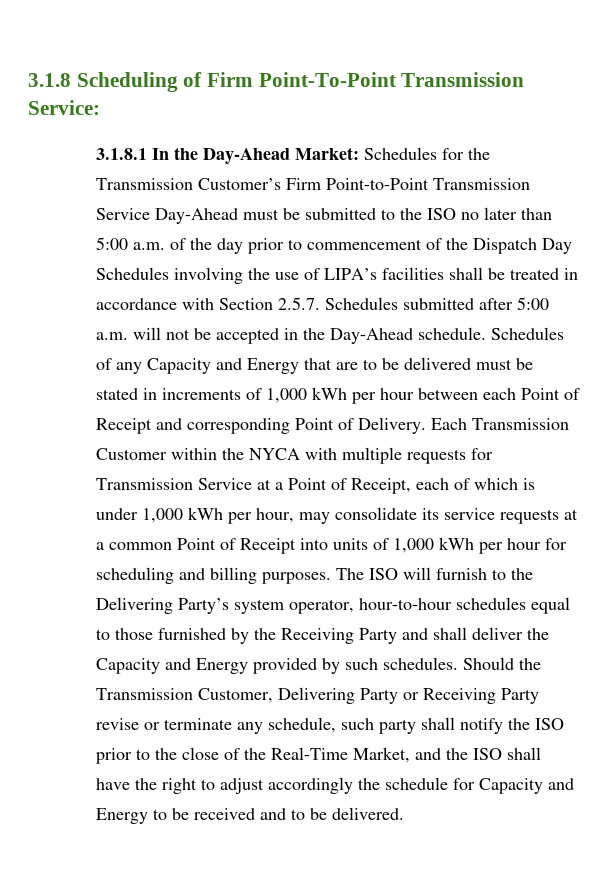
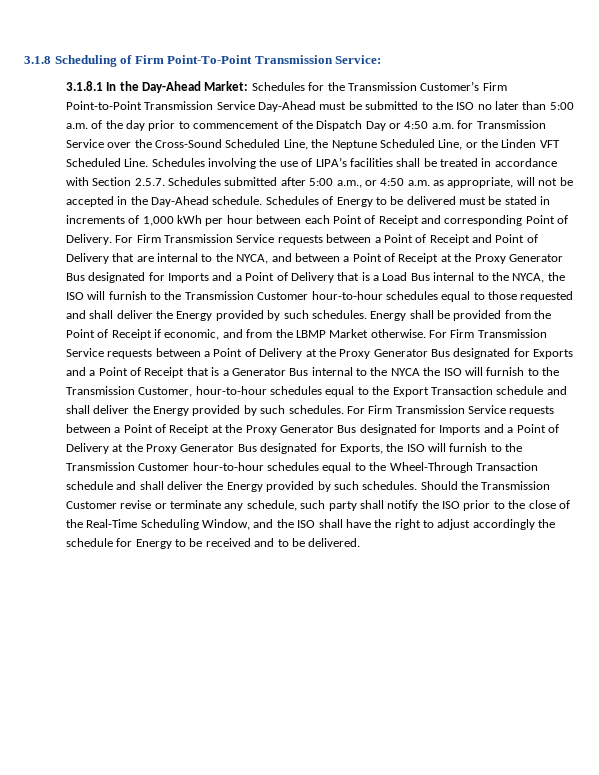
(573, 246) none -> [389,120,546,129] [65,139,560,150] [65,158,149,167] or 4:50 a.m. for Transmission Service over the Cross-Sound Scheduled Line, the Neptune Scheduled Line, or the Linden VFT Scheduled Line.
[96,332,129,340] a.m. -> [336,177,514,188] a.m., or 4:50 a.m. as appropriate,
[116,358,359,374] any Capacity and Energy that are -> [336,197,373,207] Energy
[431,418,570,430] [96,447,494,464] [96,478,536,494] [96,507,579,524] [96,537,568,554] [96,567,534,584] [96,597,355,614] Each Transmission Customer within the NYCA with multiple requests for Transmission Service at a Point of Receipt, each of which is under 1,000 kWh per hour, may consolidate its service requests at a common Point of Receipt into units of 1,000 kWh per hour for scheduling and billing purposes. The ISO will furnish to the Delivering Party’s system operator, -> [115,234,538,245] [65,253,563,264] [65,272,565,283] [65,291,309,300] For Firm Transmission Service requests between a Point of Receipt and Point of Delivery that are internal to the NYCA, and between a Point of Receipt at the Proxy Generator Bus designated for Imports and a Point of Delivery that is a Load Bus internal to the NYCA, the ISO will furnish to the Transmission Customer
[158,627,550,644] [96,658,192,674] furnished by the Receiving Party and shall deliver the Capacity and -> [520,291,574,302] [65,310,552,321] [65,329,547,340] [65,348,574,359] [65,367,560,378] [65,386,567,397] [65,405,555,416] [65,424,559,435] [65,443,523,454] [65,462,538,473] [65,481,224,490] requested and shall deliver the Energy provided by such schedules. Energy shall be provided from the Point of Receipt if economic, and from the LBMP Market otherwise. For Firm Transmission Service requests between a Point of Delivery at the Proxy Generator Bus designated for Exports and a Point of Receipt that is a Generator Bus internal to the NYCA the ISO will furnish to the Transmission Customer, hour-to-hour schedules equal to the Export Transaction schedule and shall deliver the Energy provided by such schedules. For Firm Transmission Service requests between a Point of Receipt at the Proxy Generator Bus designated for Imports and a Point of Delivery at the Proxy Generator Bus designated for Exports, the ISO will furnish to the Transmission Customer hour-to-hour schedules equal to the Wheel-Through Transaction schedule and shall deliver the
[198,687,540,704] Customer, Delivering Party or Receiving Party -> [65,501,117,509] Customer
[353,747,411,763] Market, -> [140,519,251,530] Scheduling Window,
[479,778,575,794] Capacity and -> (133, 542) none

